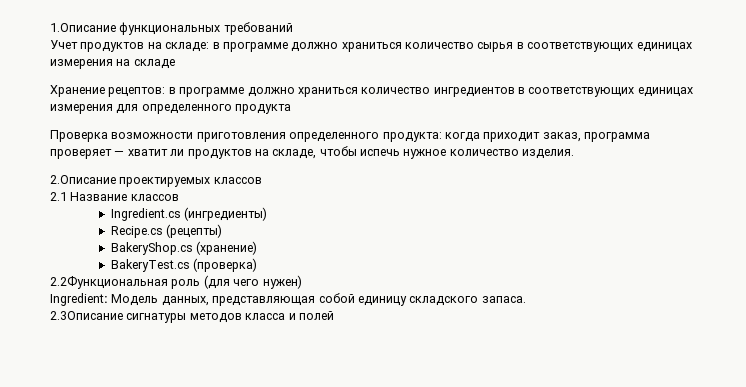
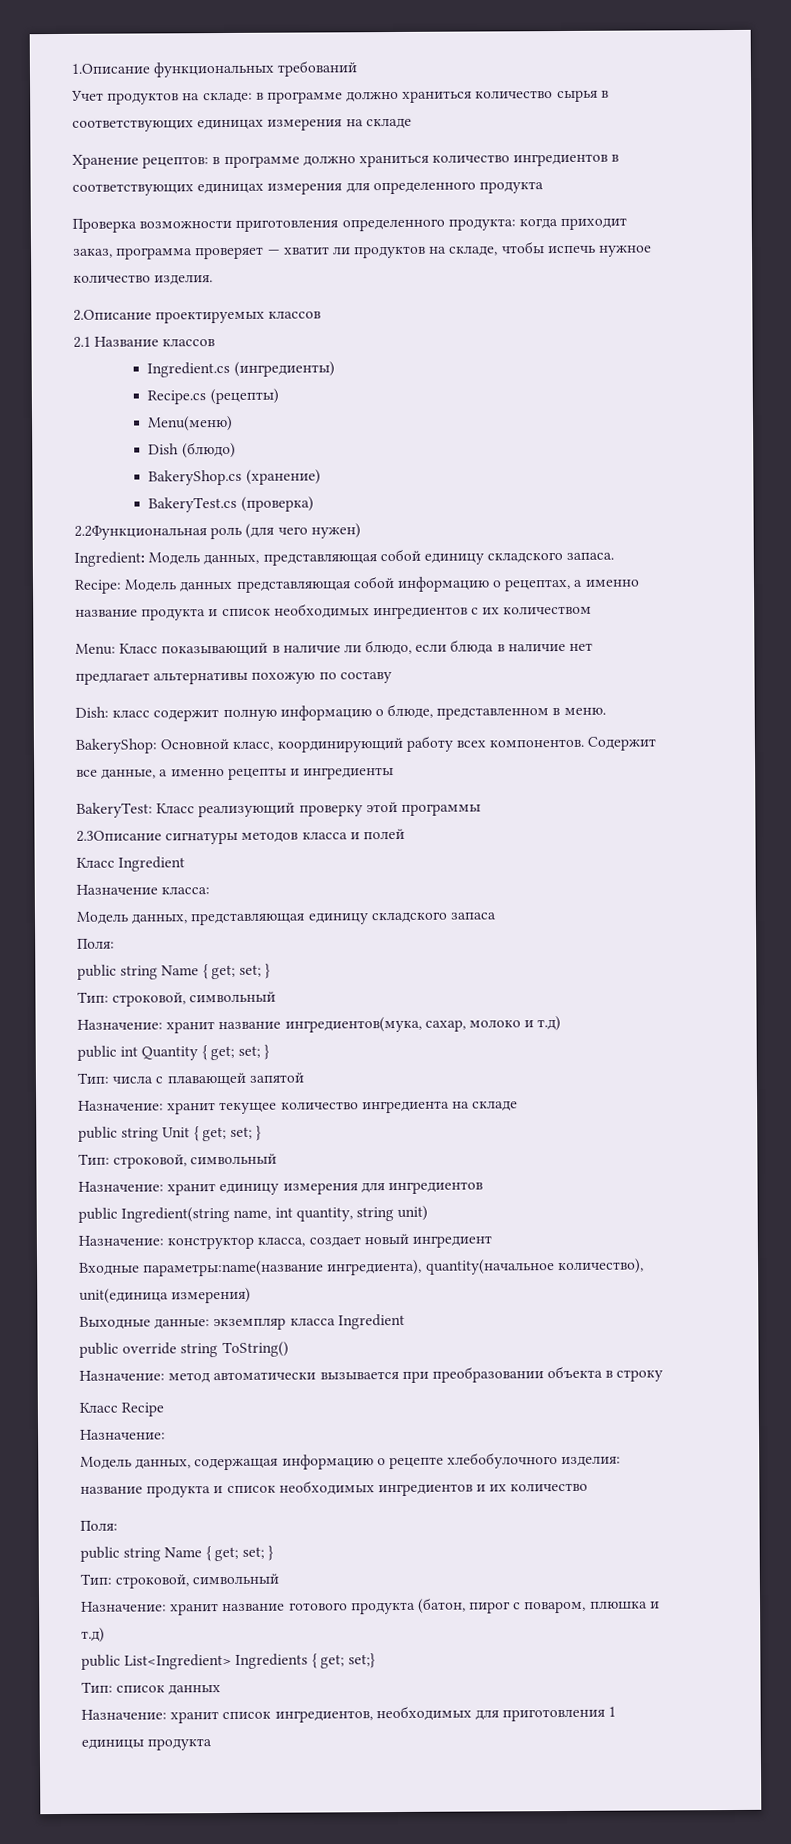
(222, 231) none -> [147,415,234,432] [148,441,236,459] // Menu(меню) // Dish (блюдо)
(526, 299) none -> [74,576,640,594] [75,603,593,621] [75,639,594,657] [75,671,392,685] [75,703,606,722] [75,735,657,754] [76,767,395,780] [76,801,481,818] // Recipe: Модель данных представляющая собой информацию о рецептах, а именно название продукта и список необходимых ингредиентов с их количеством // Menu: Класс показывающий в наличие ли блюдо, если блюда в наличие нет предлагает альтернативы похожую по составу // Dish: класс содержит полную информацию о блюде, представленном в меню. // BakeryShop: Основной класс, координирующий работу всех компонентов. Содержит все данные, а именно рецепты и ингредиенты // BakeryTest: Класс реализующий проверку этой программы
(334, 315) none -> [76,856,186,872] [76,884,211,895] [76,911,496,926] [77,938,115,949] [77,963,272,980] [77,991,277,1007] [77,1016,562,1034] [77,1044,271,1061] [77,1072,304,1087] [78,1100,519,1115] [78,1125,263,1142] [78,1153,278,1169] [78,1181,483,1196] [78,1205,429,1223] [78,1233,492,1250] [79,1258,644,1277] [79,1287,252,1304] [79,1313,405,1331] [79,1341,289,1358] [79,1365,664,1384] [79,1402,165,1417] [80,1429,166,1440] [80,1452,622,1471] [80,1480,589,1498] [80,1520,118,1531] [80,1545,275,1562] [80,1573,280,1589] [81,1597,660,1616] [81,1627,105,1643] [81,1653,376,1670] [81,1681,222,1696] [81,1705,617,1724] [81,1738,213,1751] // Класс Ingredient // Назначение класса: // Модель данных, представляющая единицу складского запаса // Поля: // public string Name { get; set; } // Тип: строковой, символьный // Назначение: хранит название ингредиентов(мука, сахар, молоко и т.д) // public int Quantity { get; set; } // Тип: числа с плавающей запятой // Назначение: хранит текущее количество ингредиента на складе // public string Unit { get; set; } // Тип: строковой, символьный // Назначение: хранит единицу измерения для ингредиентов // public Ingredient(string name, int quantity, string unit) // Назначение: конструктор класса, создает новый ингредиент // Входные параметры:name(название ингредиента), quantity(начальное количество), unit(единица измерения) // Выходные данные: экземпляр класса Ingredient // public override string ToString() // Назначение: метод автоматически вызывается при преобразовании объекта в строку // Класс Recipe // Назначение: // Модель данных, содержащая информацию о рецепте хлебобулочного изделия: название продукта и список необходимых ингредиентов и их количество // Поля: // public string Name { get; set; } // Тип: строковой, символьный // Назначение: хранит название готового продукта (батон, пирог с поваром, плюшка и т.д) // public List<Ingredient> Ingredients { get; set;} // Тип: список данных // Назначение: хранит список ингредиентов, необходимых для приготовления 1 единицы продукта

